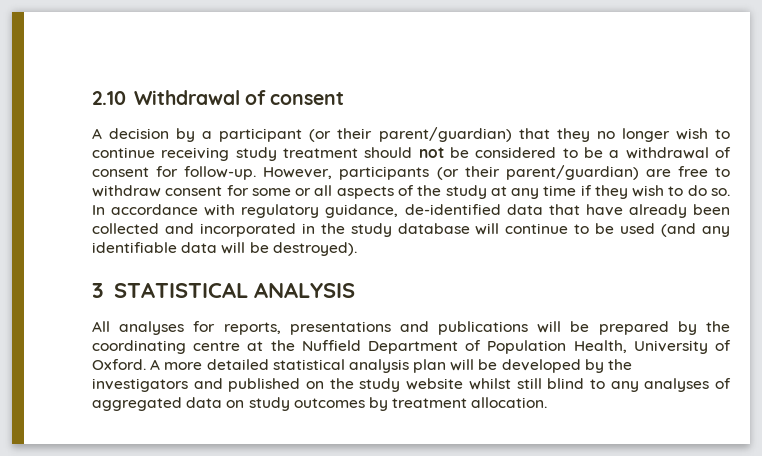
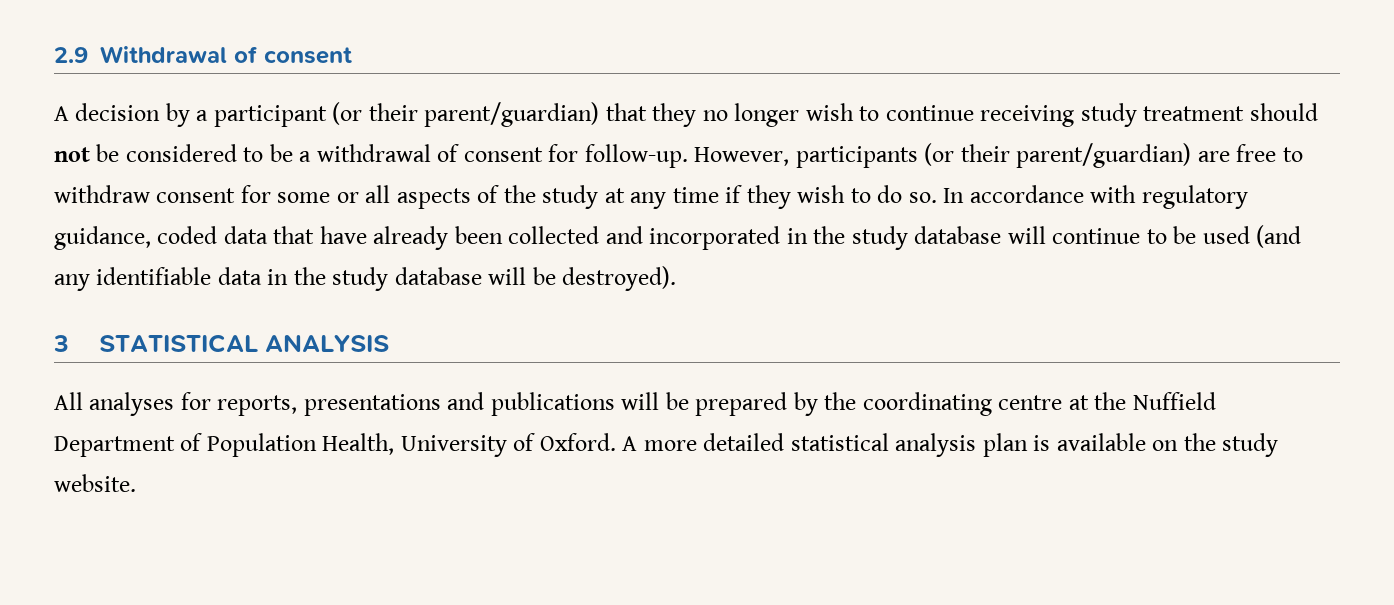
[92,91,126,105] 2.10 -> [54,47,88,63] 2.9
[404,204,501,215] de-identified -> [157,226,218,244] coded
(218, 247) none -> [267,267,482,291] in the study database
[450,359,633,373] [92,378,732,392] [92,397,548,411] will be developed by the investigators and published on the study website whilst still blind to any analyses of aggregated data on study outcomes by treatment allocation. -> [1033,433,1279,457] [54,474,136,492] is available on the study website.

